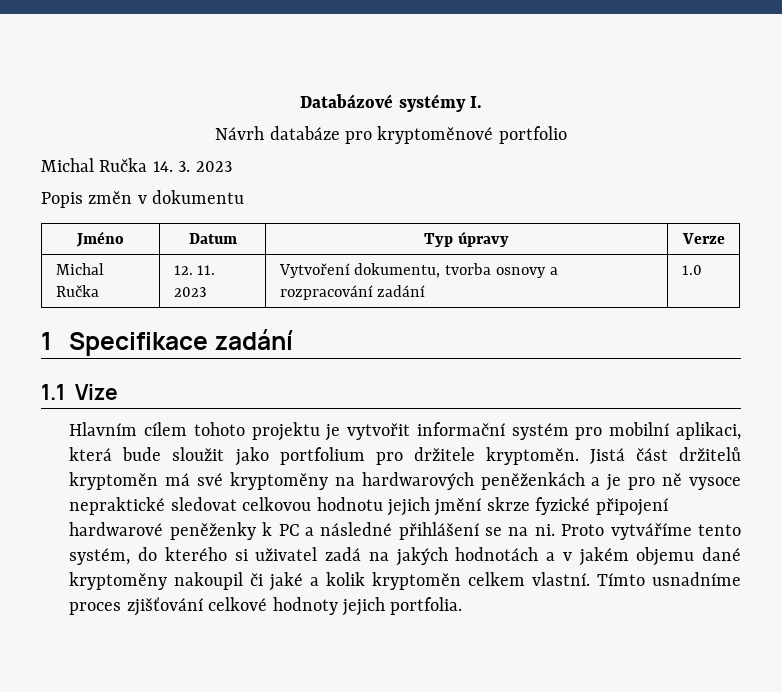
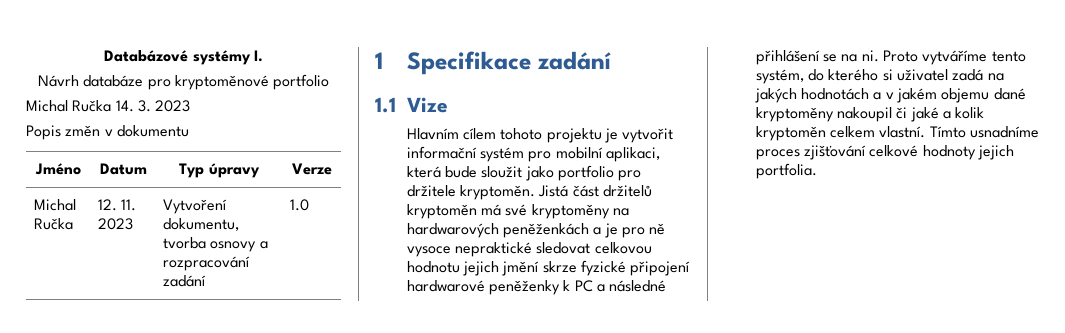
[279,447,365,465] portfolium -> [557,165,614,181] portfolio

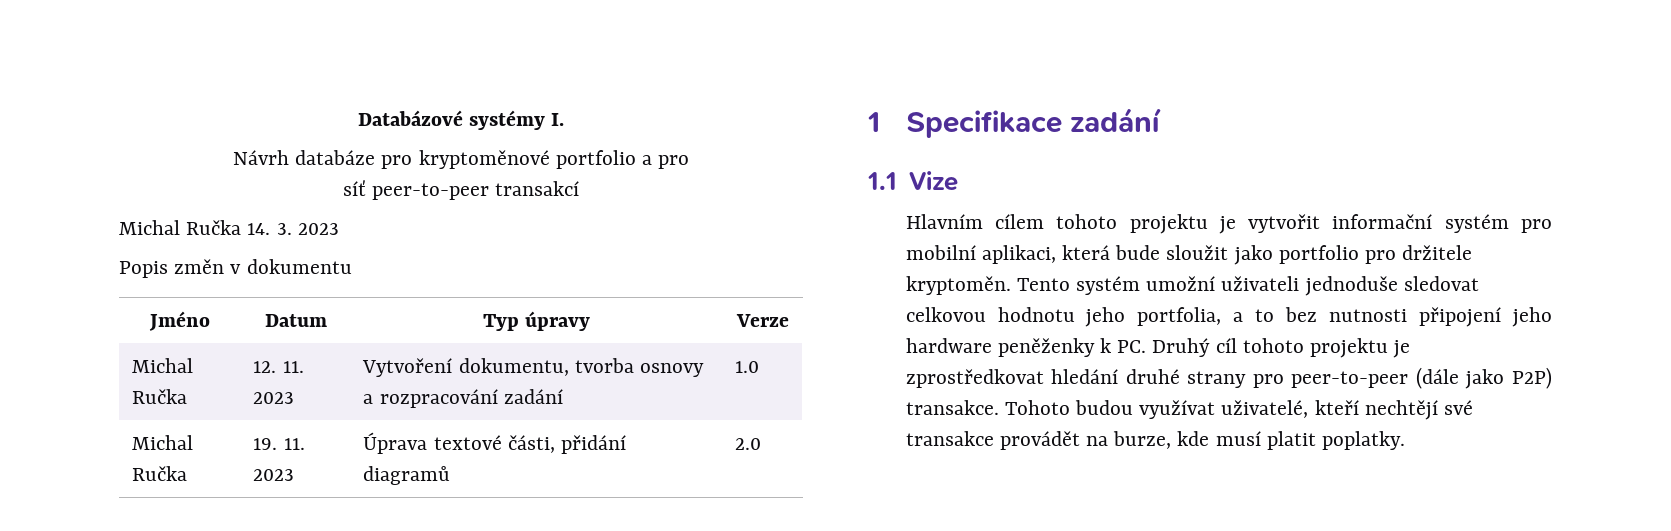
(330, 82) none -> [641,155,690,169] [342,180,580,200] a pro // síť peer-to-peer transakcí
(310, 205) none -> [132,435,194,450] [132,466,188,481] [253,438,305,450] [253,469,295,481] [363,432,626,454] [363,466,451,485] [735,438,762,450] // Michal Ručka | 19. 11. 2023 | Úprava textové části, přidání diagramů | 2.0
[538,185,652,197] [406,204,629,219] [406,223,666,238] [406,242,652,257] [406,260,691,276] [406,280,667,295] [755,50,1026,65] [755,69,1004,84] [754,88,1026,103] [755,107,985,122] [755,126,1039,141] [755,145,1014,160] [755,163,817,179] Jistá část držitelů kryptoměn má své kryptoměny na hardwarových peněženkách a je pro ně vysoce nepraktické sledovat celkovou hodnotu jejich jmění skrze fyzické připojení hardwarové peněženky k PC a následné přihlášení se na ni. Proto vytváříme tento systém, do kterého si uživatel zadá na jakých hodnotách a v jakém objemu dané kryptoměny nakoupil či jaké a kolik kryptoměn celkem vlastní. Tímto usnadníme proces zjišťování celkové hodnoty jejich portfolia. -> [1016,276,1479,296] [905,307,1552,327] [905,338,1411,358] [905,367,1552,389] [905,400,1474,420] [905,431,1406,450] Tento systém umožní uživateli jednoduše sledovat celkovou hodnotu jeho portfolia, a to bez nutnosti připojení jeho hardware peněženky k PC. Druhý cíl tohoto projektu je zprostředkovat hledání druhé strany pro peer-to-peer (dále jako P2P) transakce. Tohoto budou využívat uživatelé, kteří nechtějí své transakce provádět na burze, kde musí platit poplatky.

